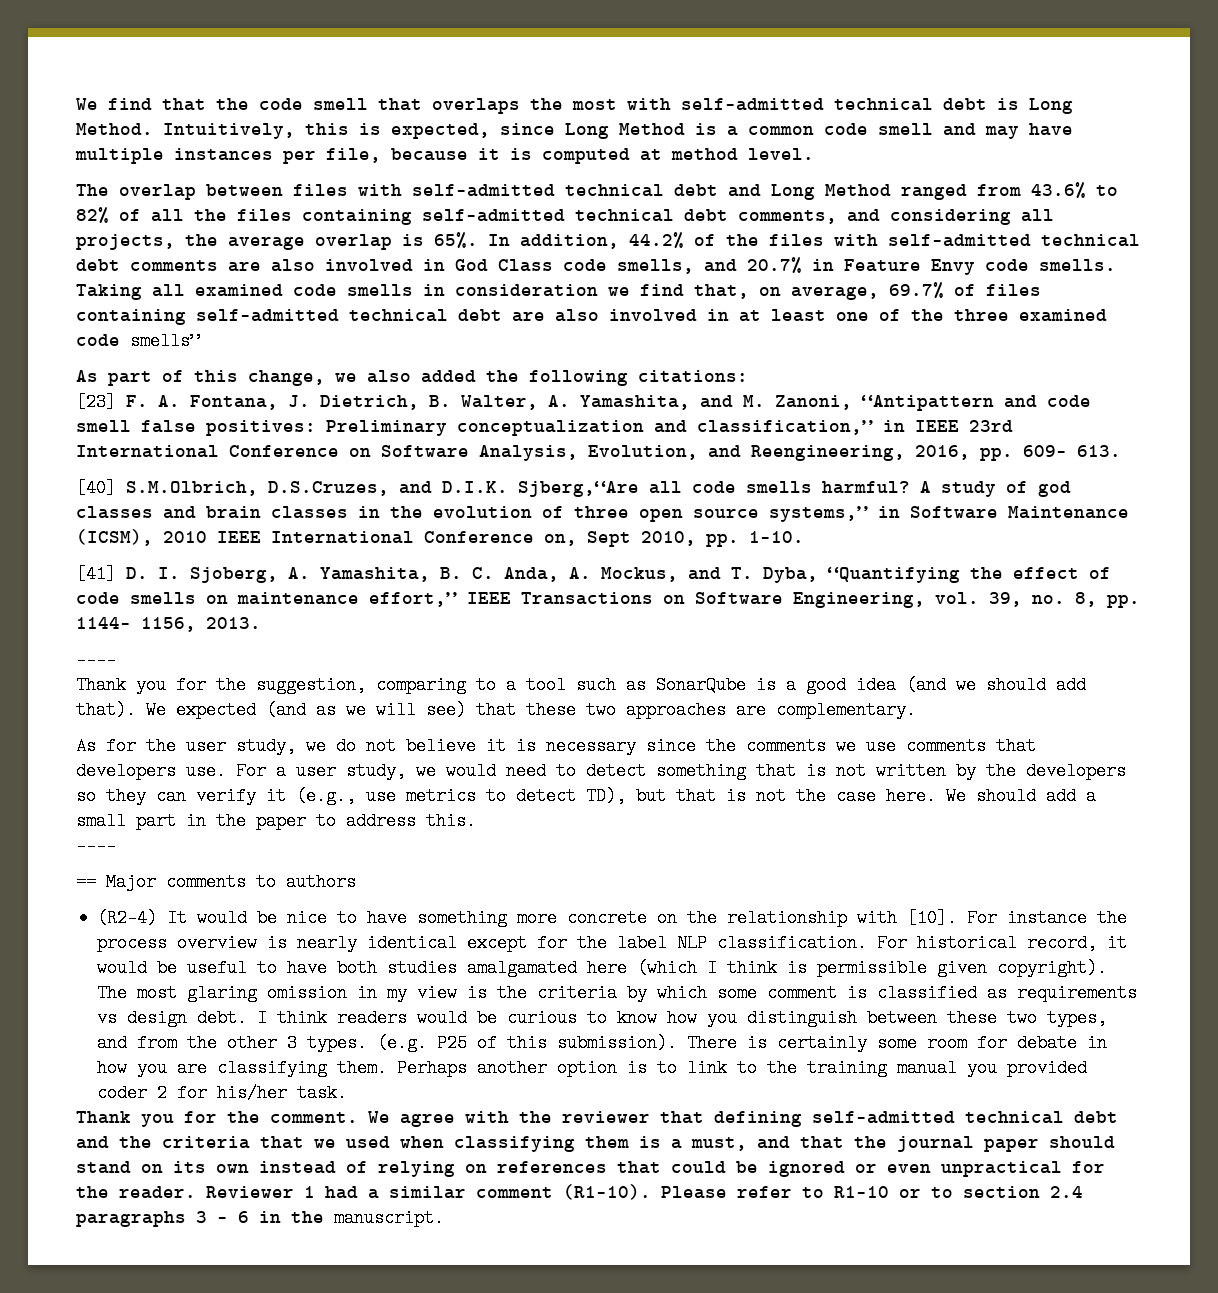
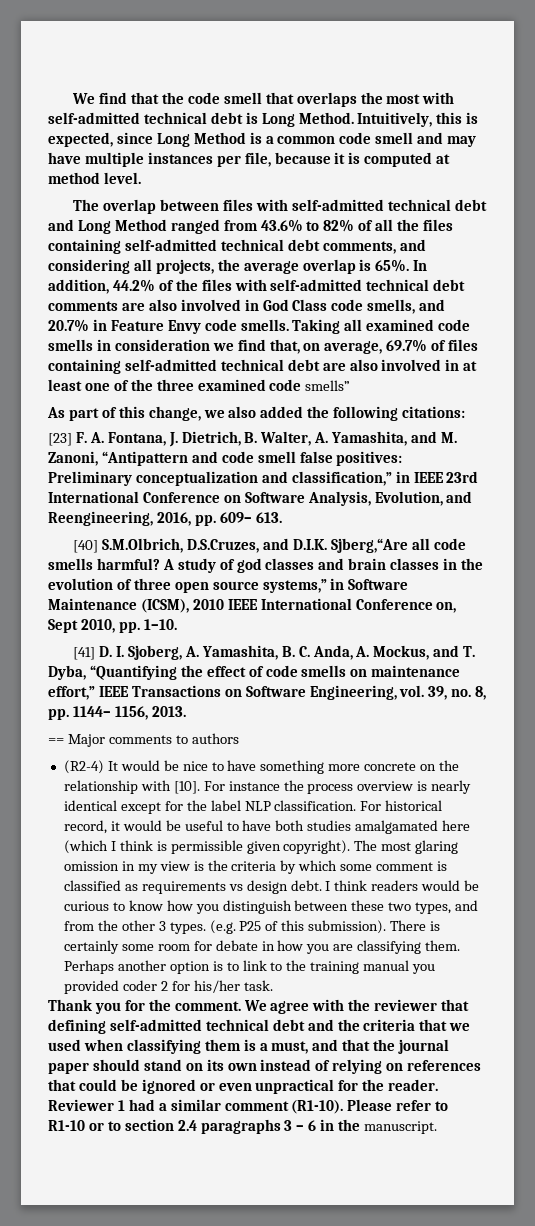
[76,651,116,669] [76,676,1086,694] [76,701,916,719] [76,737,1036,755] [76,762,1126,780] [76,787,1096,805] [76,812,476,830] [76,837,116,855] // ---- // Thank you for the suggestion, comparing to a tool such as SonarQube is a good idea (and we should add that). We expected (and as we will see) that these two approaches are complementary. // As for the user study, we do not believe it is necessary since the comments we use comments that developers use. For a user study, we would need to detect something that is not written by the developers so they can verify it (e.g., use metrics to detect TD), but that is not the case here. We should add a small part in the paper to address this. // ---- -> (186, 711) none

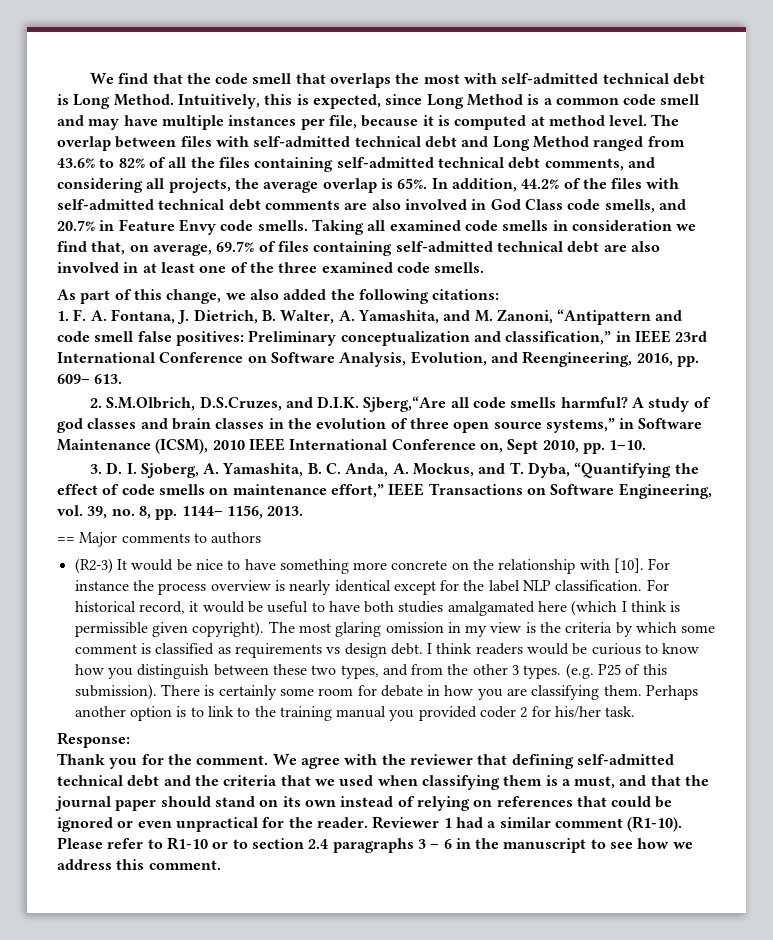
(141, 178) // -> (648, 120) none
[305,380,351,391] smells” -> [434,262,485,273] smells.
[48,433,72,446] [23] -> [57,311,69,321] 1.
[73,540,99,553] [40] -> [89,398,102,408] 2.
[73,647,96,660] [41] -> [89,464,102,474] 3.
[63,760,104,774] (R2-4) -> [74,558,113,574] (R2-3)
(273, 985) none -> [57,732,130,748] // Response:
[364,1121,438,1134] manuscript. -> [503,838,693,853] [57,859,221,870] manuscript to see how we address this comment.

